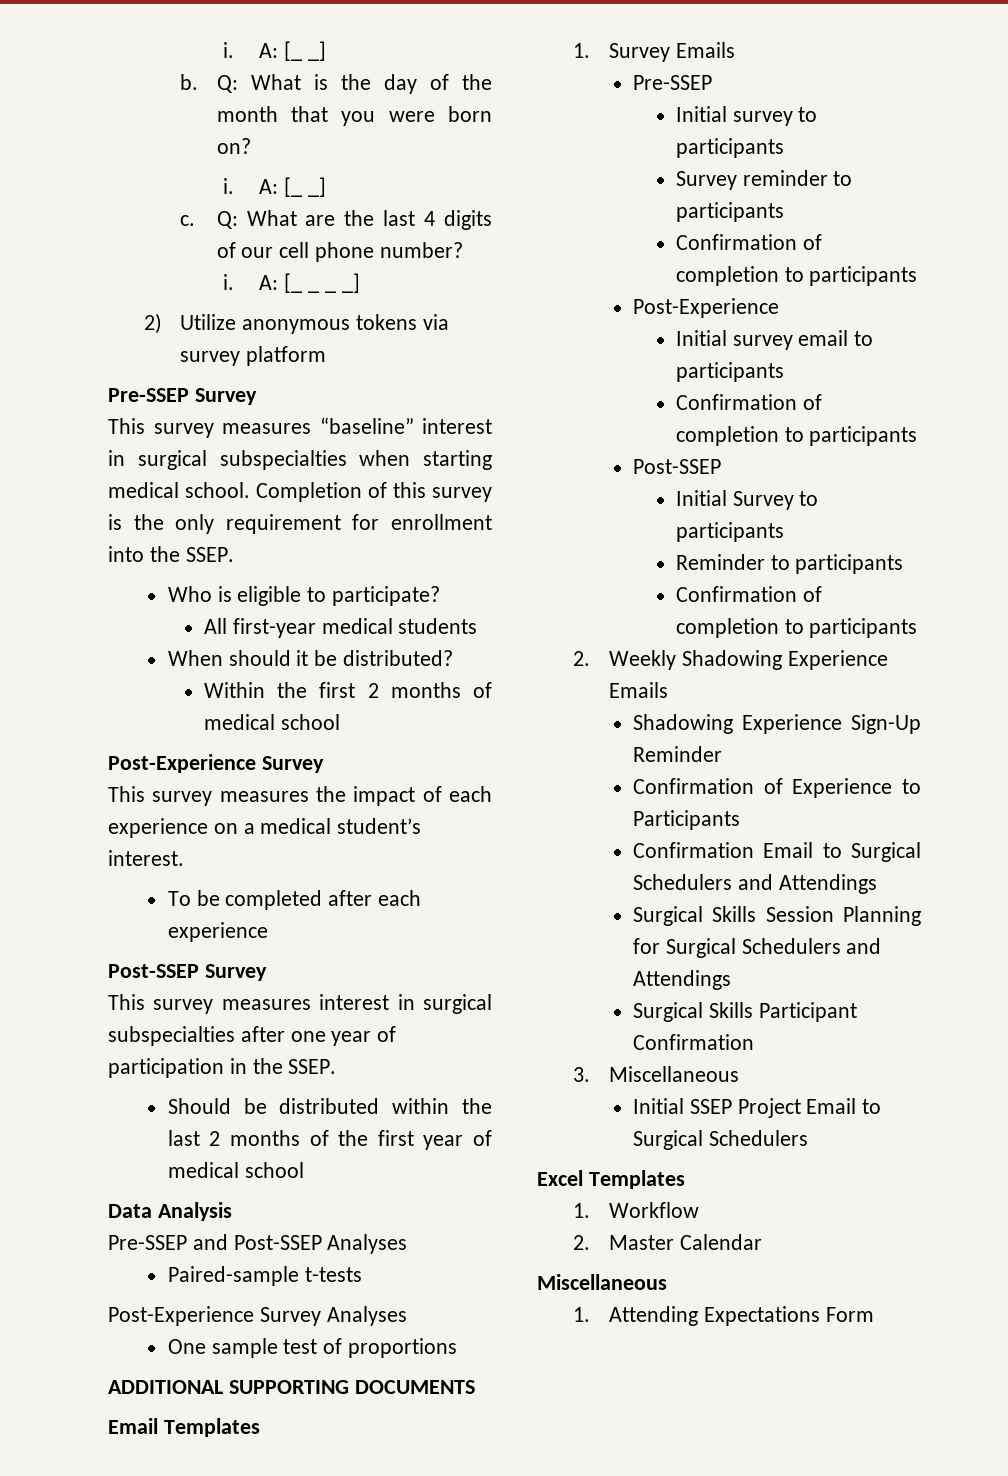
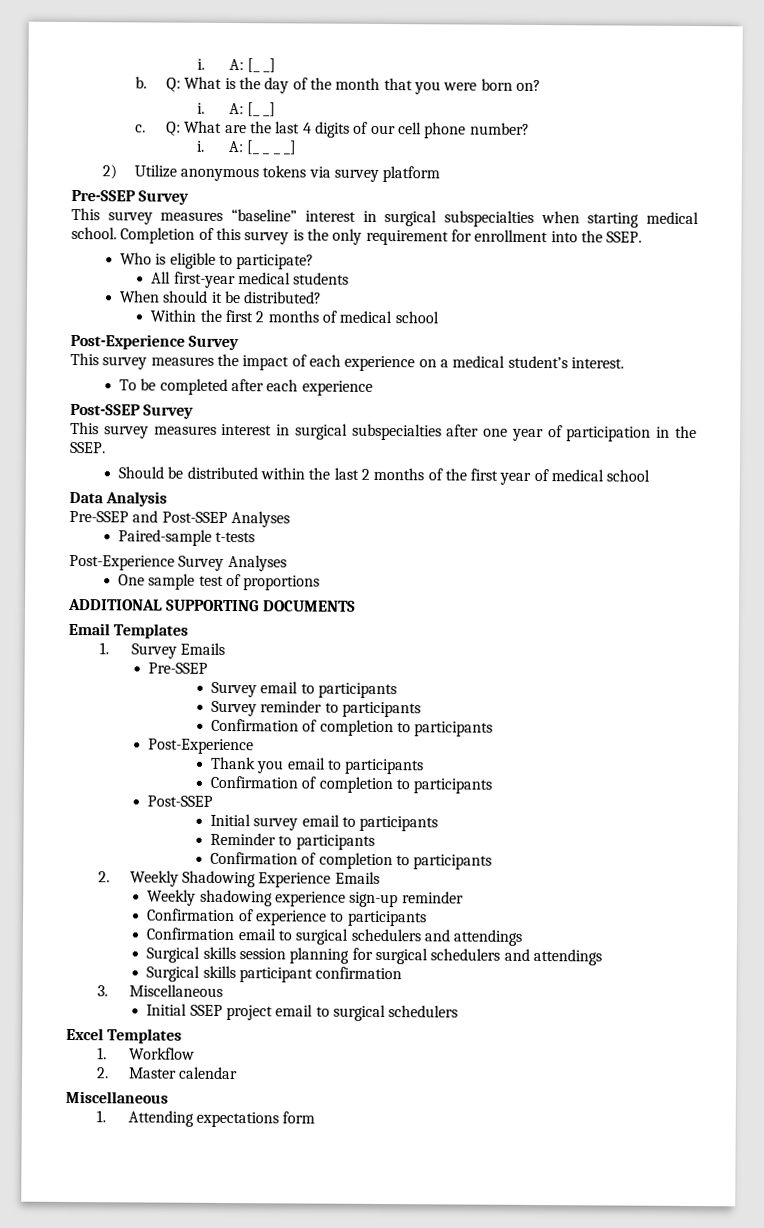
[675,106,793,126] Initial survey -> [210,681,299,698] Survey email
[675,330,793,350] Initial survey -> [209,756,285,774] Thank you
[732,491,794,510] Survey -> [253,814,340,831] survey email
[633,714,921,734] [633,746,723,762] [633,778,921,798] [633,810,741,830] [633,842,921,862] [633,874,877,894] [633,906,921,926] [633,938,882,958] [633,970,732,990] [633,1002,857,1022] [633,1034,755,1050] Shadowing Experience Sign-Up Reminder // Confirmation of Experience to Participants // Confirmation Email to Surgical Schedulers and Attendings // Surgical Skills Session Planning for Surgical Schedulers and Attendings // Surgical Skills Participant Confirmation -> [147,889,464,908] [147,908,427,927] [146,927,523,946] [146,946,602,966] [146,965,403,983] Weekly shadowing experience sign-up reminder // Confirmation of experience to participants // Confirmation email to surgical schedulers and attendings // Surgical skills session planning for surgical schedulers and attendings // Surgical skills participant confirmation
[737,1098,882,1118] [633,1130,808,1150] Project Email to Surgical Schedulers -> [225,1004,459,1022] project email to surgical schedulers
[680,1234,763,1250] Calendar -> [177,1066,238,1080] calendar
[704,1306,875,1326] Expectations Form -> [195,1111,316,1128] expectations form

